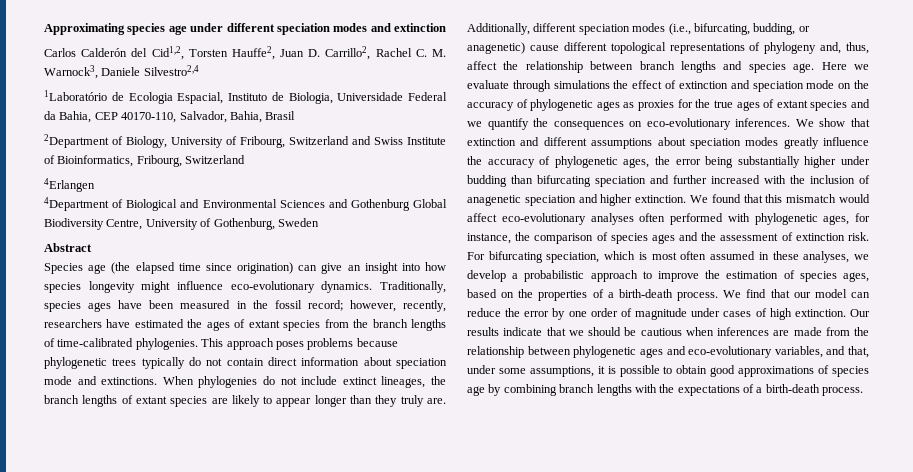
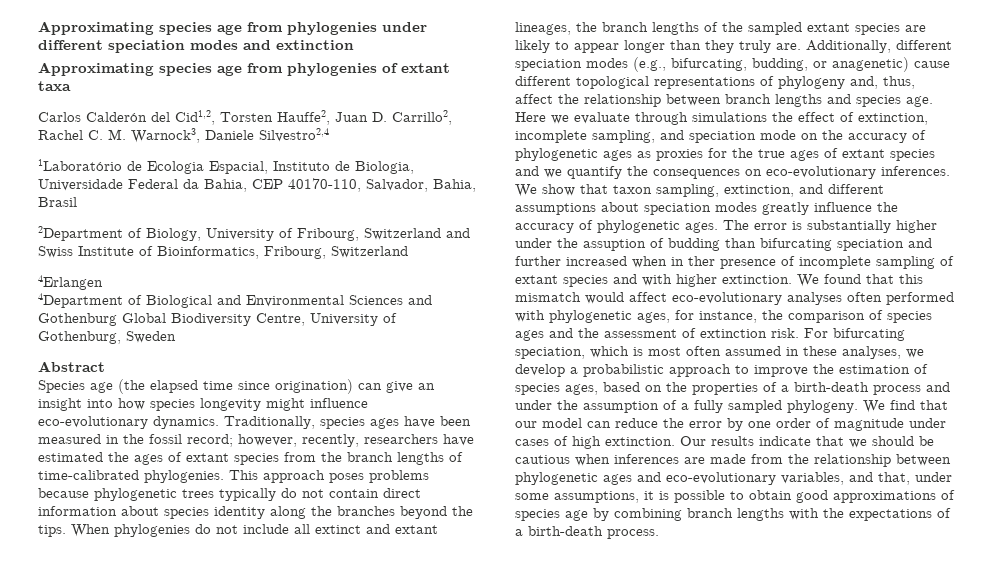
[44,23,187,35] Approximating species age -> [38,21,377,35] Approximating species age from phylogenies
(446, 27) none -> [38,62,450,76] [38,81,71,91] // Approximating species age from phylogenies of extant taxa
[396,358,447,369] [44,376,158,385] speciation mode and extinctions. -> [164,506,473,519] [38,525,66,537] species identity along the branches beyond the tips.
[342,377,377,385] extinct -> [294,524,438,534] all extinct and extant
(133, 399) none -> [722,22,802,35] the sampled
[668,23,691,35] (i.e., -> [633,57,666,72] (e.g.,
[678,81,728,89] extinction -> [858,113,928,125] [515,130,655,143] extinction, incomplete sampling,
[467,138,516,146] extinction -> [613,184,794,197] taxon sampling, extinction,
[623,156,870,168] ages, the error being substantially higher under -> [685,220,937,233] [515,238,664,251] ages. The error is substantially higher under the assuption of
[764,175,870,184] [467,194,598,206] with the inclusion of anagenetic speciation and -> [632,256,954,269] [515,274,672,287] when in ther presence of incomplete sampling of extant species and with
[677,292,719,301] process. -> [873,382,950,395] [515,400,858,413] process and under the assumption of a fully sampled phylogeny.

